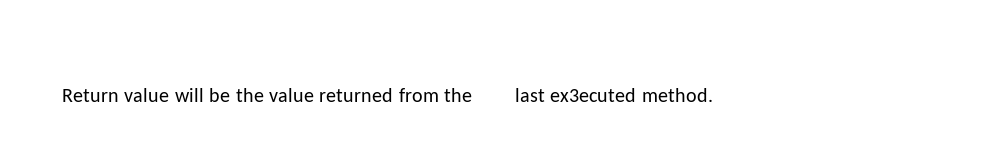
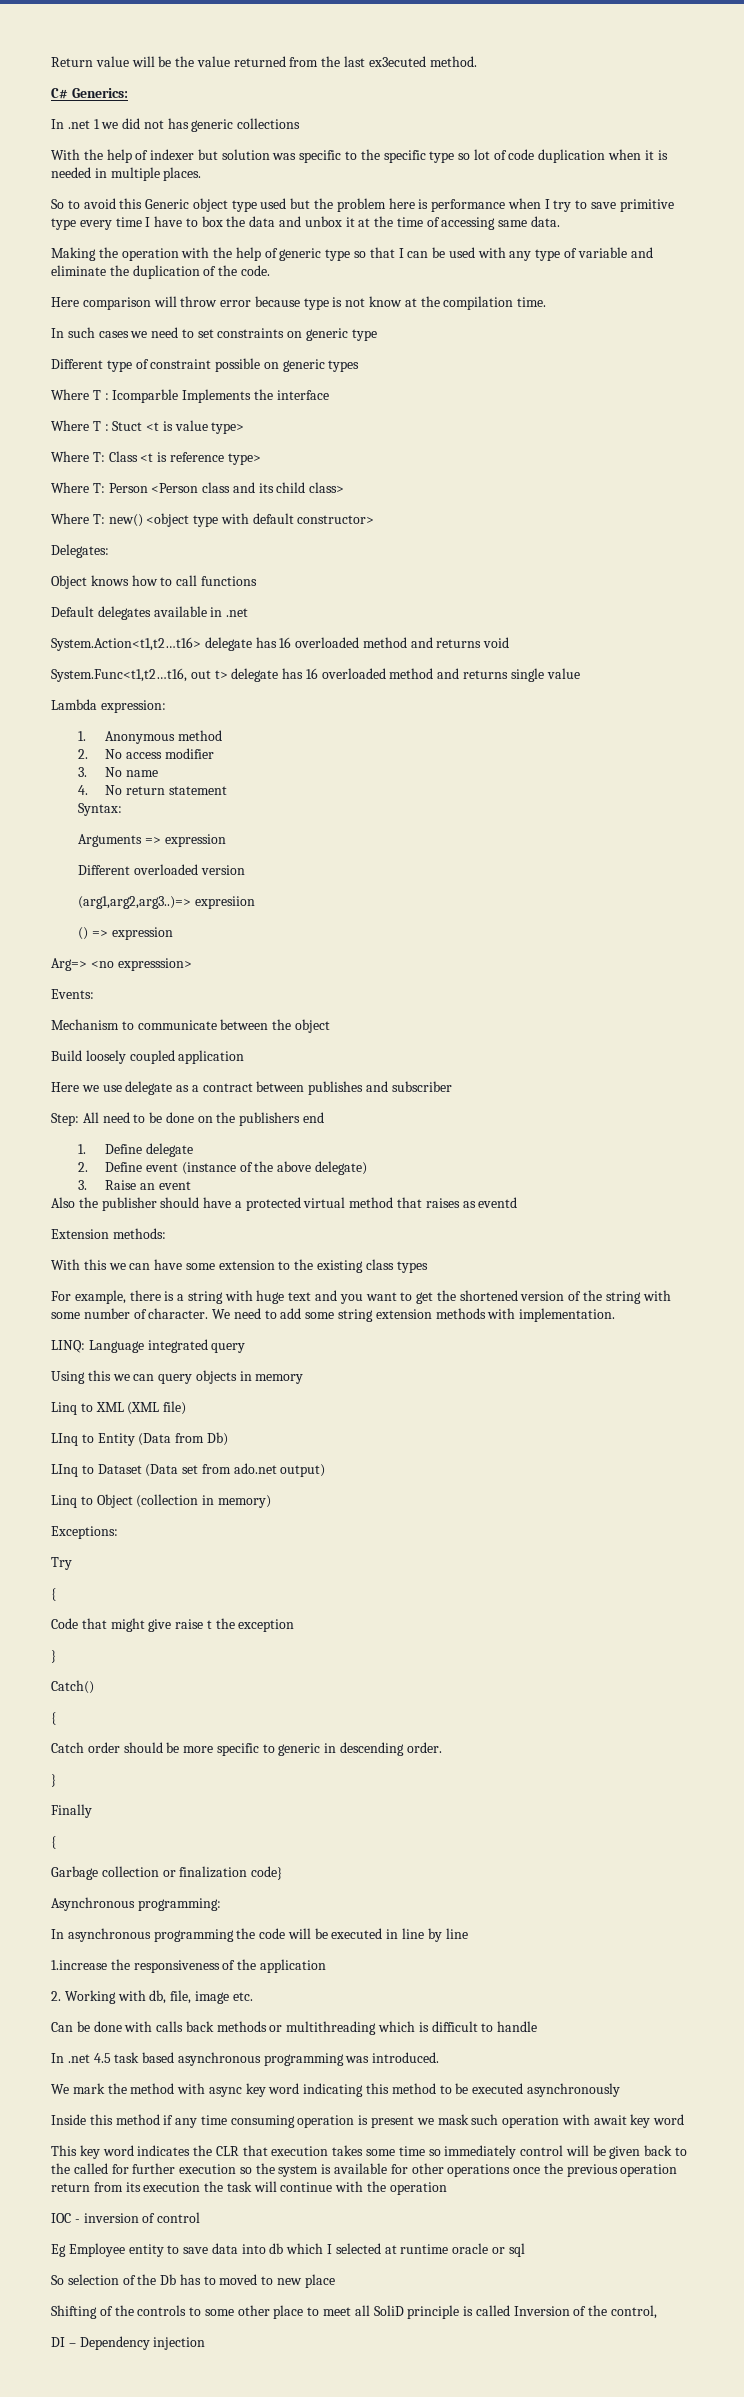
(713, 95) none -> [51,88,128,99] [51,118,301,132] [51,149,668,163] [51,167,202,181] [51,198,674,212] [51,216,561,230] [51,247,653,261] [51,265,270,279] [51,296,547,310] [51,327,377,341] [51,358,360,372] [51,389,329,403] [51,420,245,434] [51,451,261,465] [51,482,345,493] [51,513,375,527] [51,544,109,558] [51,575,257,589] [51,606,249,620] [51,637,510,651] [51,668,580,682] [51,699,166,713] [78,730,223,744] [78,748,214,759] [78,767,159,777] [78,785,227,795] [78,803,123,816] [78,834,226,847] [78,864,245,875] [78,896,255,909] [78,927,173,940] [51,958,192,971] [51,989,94,999] [51,1019,330,1033] [51,1050,245,1064] [51,1081,452,1095] [51,1112,325,1126] [78,1143,194,1157] [78,1161,367,1175] [78,1180,191,1190] [51,1197,518,1211] [51,1228,166,1239] [51,1259,428,1273] [51,1290,671,1304] [51,1308,616,1322] [51,1339,246,1353] [51,1370,304,1384] [51,1401,187,1415] [51,1432,228,1446] [51,1463,326,1477] [51,1494,271,1508] [51,1526,118,1539] [51,1557,72,1570] [51,1588,56,1601] [51,1618,295,1632] [51,1650,56,1663] [51,1680,94,1694] [51,1712,56,1725] [51,1742,442,1756] [51,1774,56,1787] [51,1804,92,1818] [51,1836,56,1849] [51,1866,283,1880] [51,1897,221,1911] [51,1928,468,1942] [51,1959,326,1973] [51,1990,253,2004] [51,2021,538,2035] [51,2052,440,2066] [51,2083,620,2097] [51,2114,685,2128] [51,2145,688,2159] [51,2163,678,2177] [51,2181,447,2195] [51,2212,201,2223] [51,2243,525,2257] [51,2274,335,2288] [51,2305,658,2319] [51,2336,206,2350] // C# Generics: // In .net 1 we did not has generic collections // With the help of indexer but solution was specific to the specific type so lot of code duplication when it is needed in multiple places. // So to avoid this Generic object type used but the problem here is performance when I try to save primitive type every time I have to box the data and unbox it at the time of accessing same data. // Making the operation with the help of generic type so that I can be used with any type of variable and eliminate the duplication of the code. // Here comparison will throw error because type is not know at the compilation time. // In such cases we need to set constraints on generic type // Different type of constraint possible on generic types // Where T : Icomparble Implements the interface // Where T : Stuct <t is value type> // Where T: Class <t is reference type> // Where T: Person <Person class and its child class> // Where T: new() <object type with default constructor> // Delegates: // Object knows how to call functions // Default delegates available in .net // System.Action<t1,t2…t16> delegate has 16 overloaded method and returns void // System.Func<t1,t2…t16, out t> delegate has 16 overloaded method and returns single value // Lambda expression: // 1. Anonymous method // 2. No access modifier // 3. No name // 4. No return statement // Syntax: // Arguments => expression // Different overloaded version // (arg1,arg2,arg3..)=> expresiion // () => expression // Arg=> <no expresssion> // Events: // Mechanism to communicate between the object // Build loosely coupled application // Here we use delegate as a contract between publishes and subscriber // Step: All need to be done on the publishers end // 1. Define delegate // 2. Define event (instance of the above delegate) // 3. Raise an event // Also the publisher should have a protected virtual method that raises as eventd // Extension methods: // With this we can have some extension to the existing class types // For example, there is a string with huge text and you want to get the shortened version of the string with some number of character. We need to add some string extension methods with implementation. // LINQ: Language integrated query // Using this we can query objects in memory // Linq to XML (XML file) // LInq to Entity (Data from Db) // LInq to Dataset (Data set from ado.net output) // Linq to Object (collection in memory) // Exceptions: // Try // { // Code that might give raise t the exception // } // Catch() // { // Catch order should be more specific to generic in descending order. // } // Finally // { // Garbage collection or finalization code} // Asynchronous programming: // In asynchronous programming the code will be executed in line by line // 1.increase the responsiveness of the application // 2. Working with db, file, image etc. // Can be done with calls back methods or multithreading which is difficult to handle // In .net 4.5 task based asynchronous programming was introduced. // We mark the method with async key word indicating this method to be executed asynchronously // Inside this method if any time consuming operation is present we mask such operation with await key word // This key word indicates the CLR that execution takes some time so immediately control will be given back to the called for further execution so the system is available for other operations once the previous operation return from its execution the task will continue with the operation // IOC - inversion of control // Eg Employee entity to save data into db which I selected at runtime oracle or sql // So selection of the Db has to moved to new place // Shifting of the controls to some other place to meet all SoliD principle is called Inversion of the control, // DI – Dependency injection

